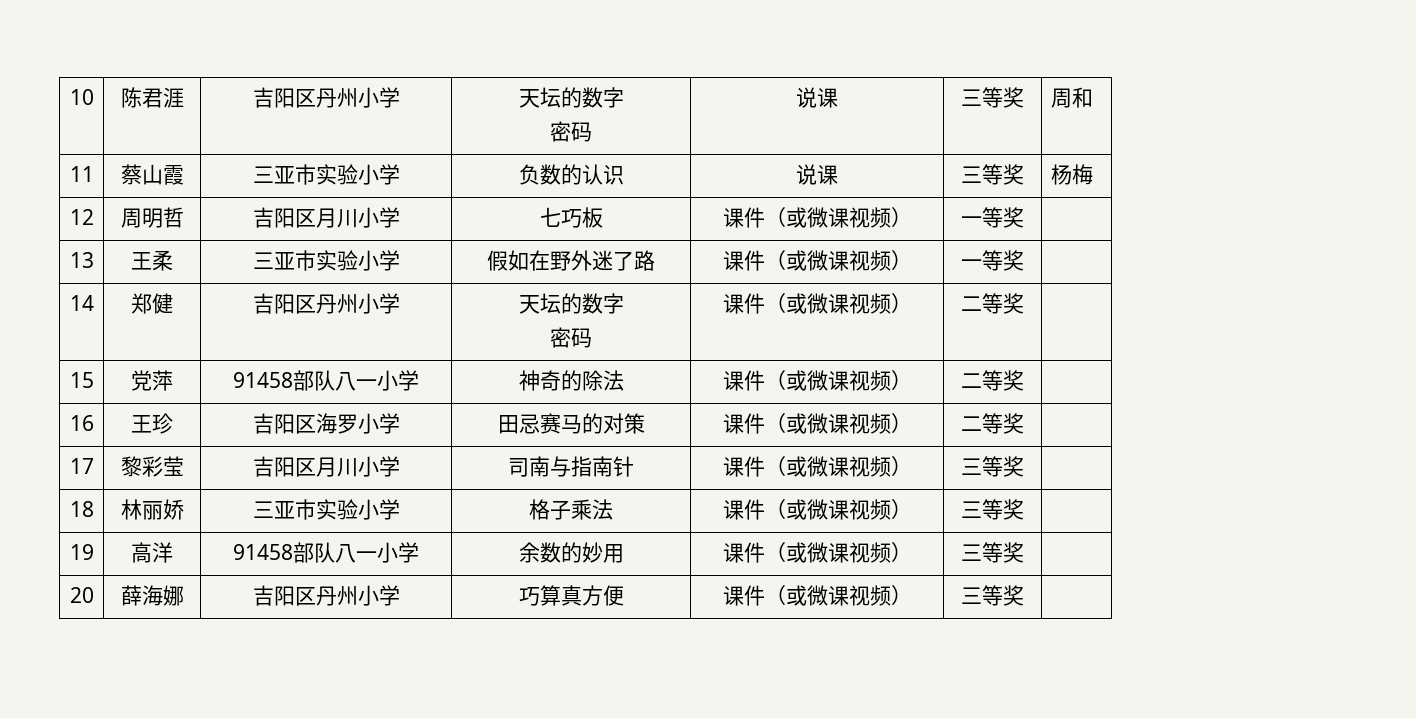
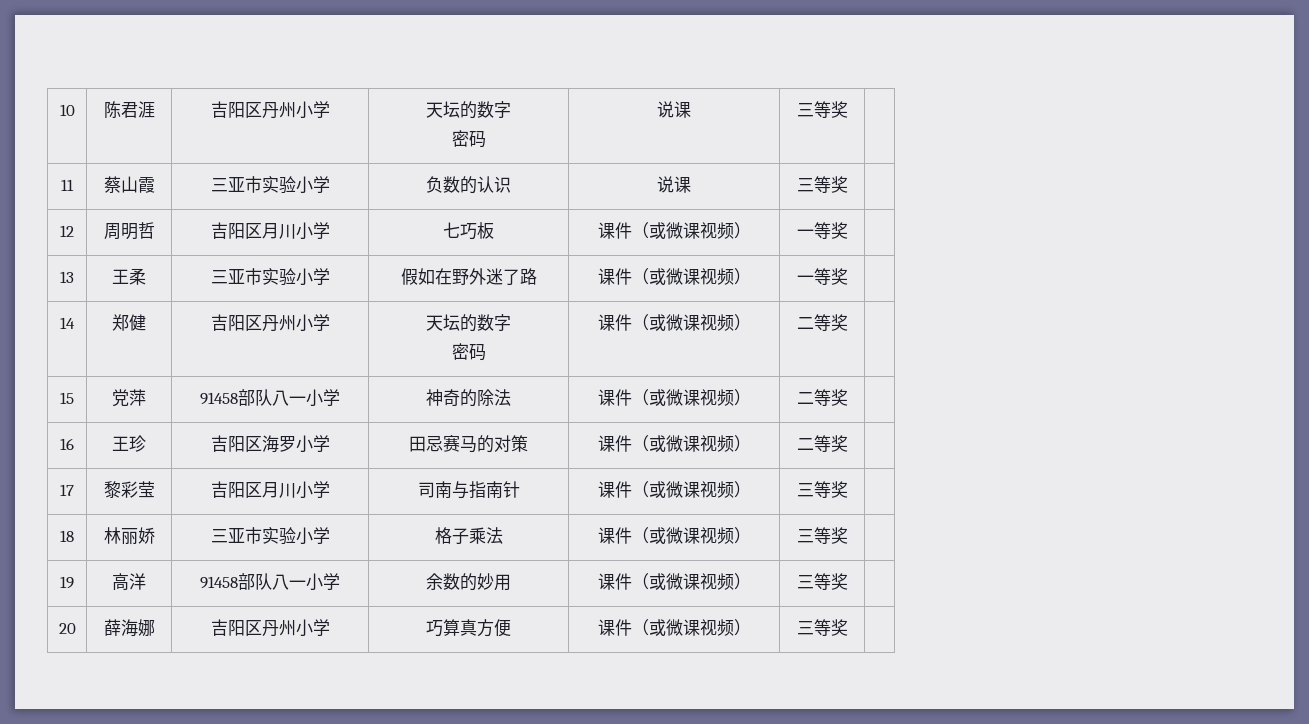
[1050,87,1093,108] 周和 -> (848, 109) none
[1050,164,1093,185] 杨梅 -> (848, 184) none

